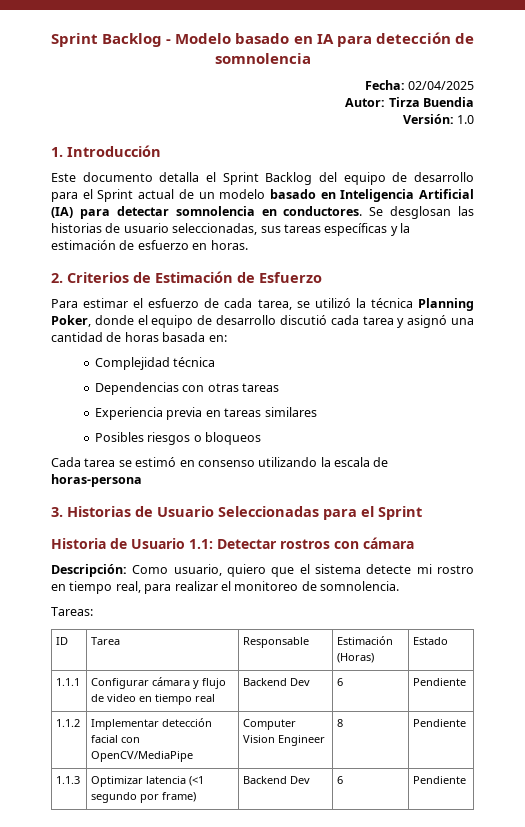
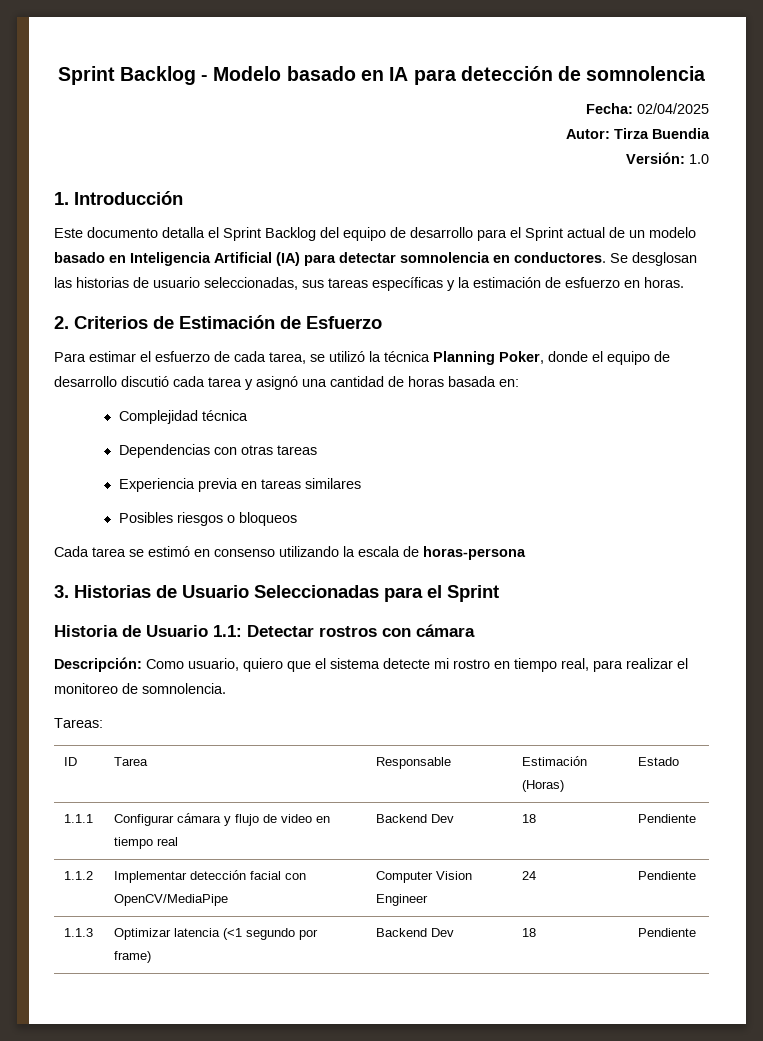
[337,678,344,686] 6 -> [522,814,537,823] 18
[337,719,344,727] 8 -> [522,871,537,880] 24
[337,776,344,784] 6 -> [522,928,537,937] 18

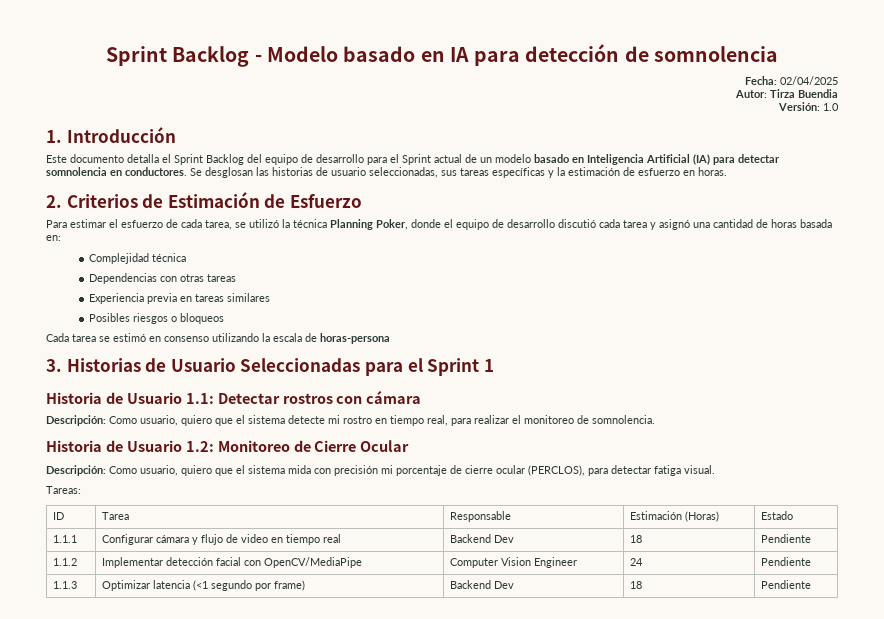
(499, 593) none -> [483,359,494,372] 1
(226, 688) none -> [46,440,410,452] [46,465,715,476] // Historia de Usuario 1.2: Monitoreo de Cierre Ocular // Descripción: Como usuario, quiero que el sistema mida con precisión mi porcentaje de cierre ocular (PERCLOS), para detectar fatiga visual.

